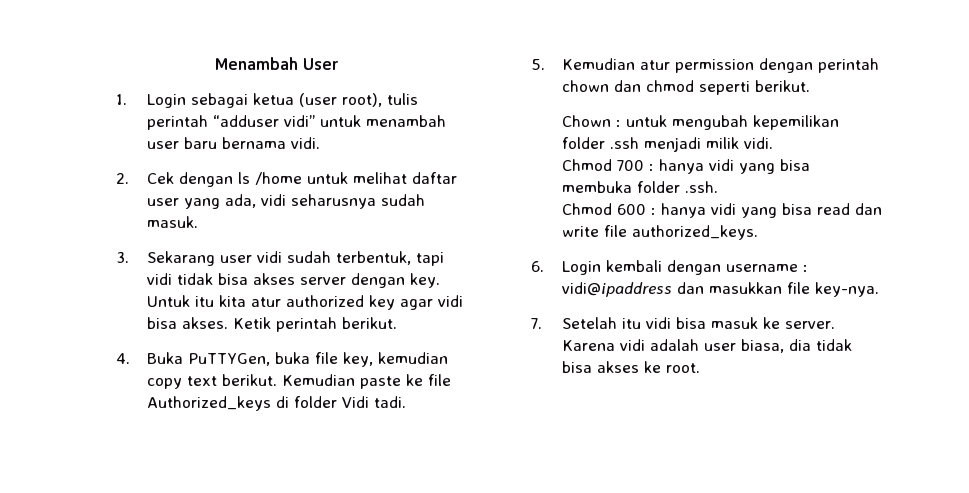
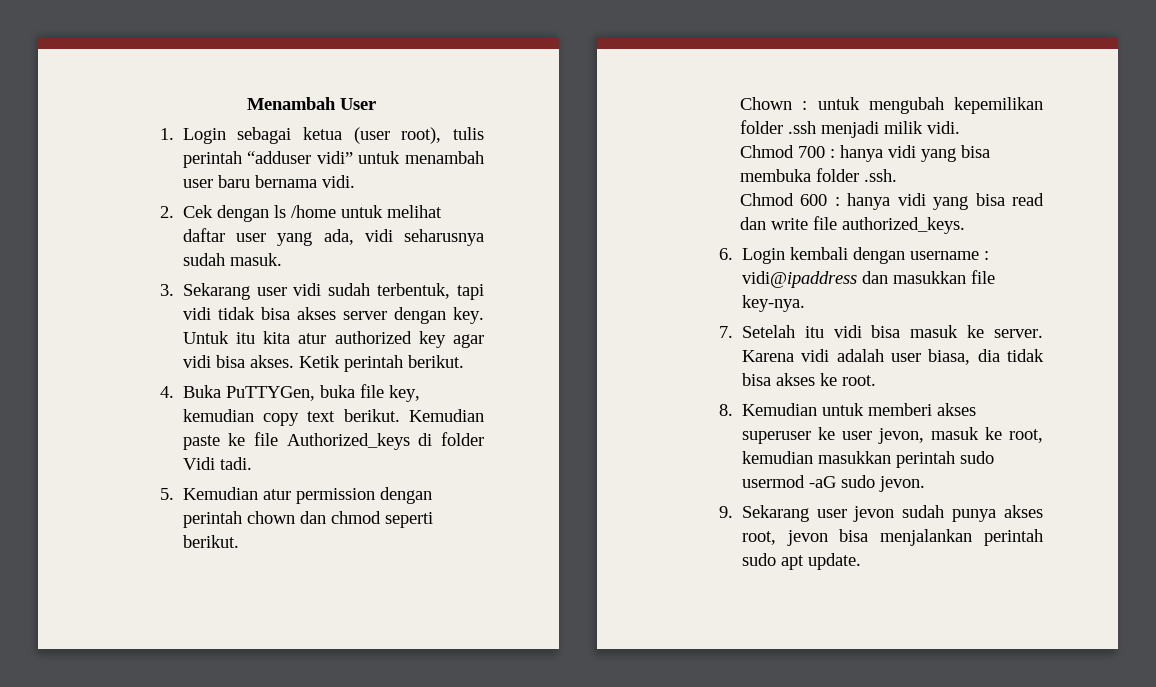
(700, 368) none -> [718,403,976,416] [741,427,1043,444] [741,451,994,468] [741,475,925,492] [718,505,1043,522] [741,529,1043,546] [741,553,861,570] // 8. Kemudian untuk memberi akses superuser ke user jevon, masuk ke root, kemudian masukkan perintah sudo usermod -aG sudo jevon. // 9. Sekarang user jevon sudah punya akses root, jevon bisa menjalankan perintah sudo apt update.

